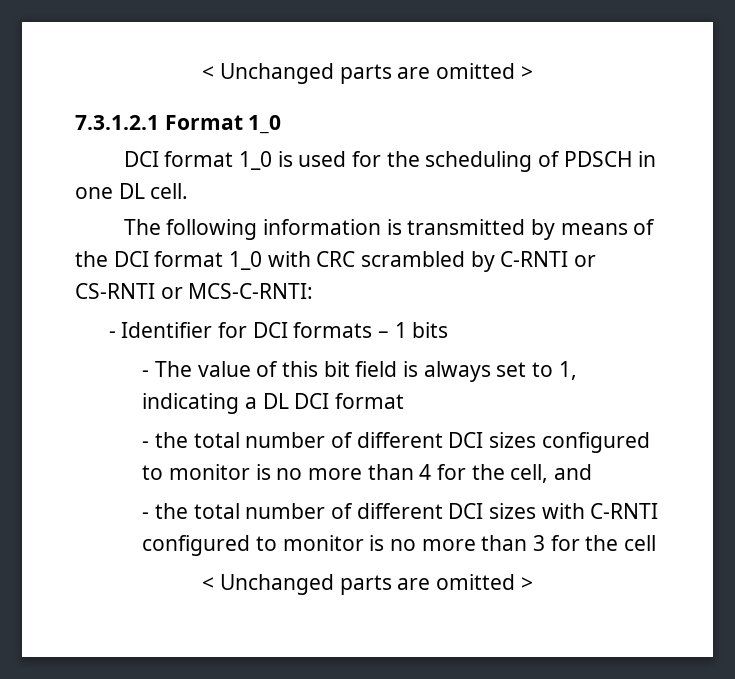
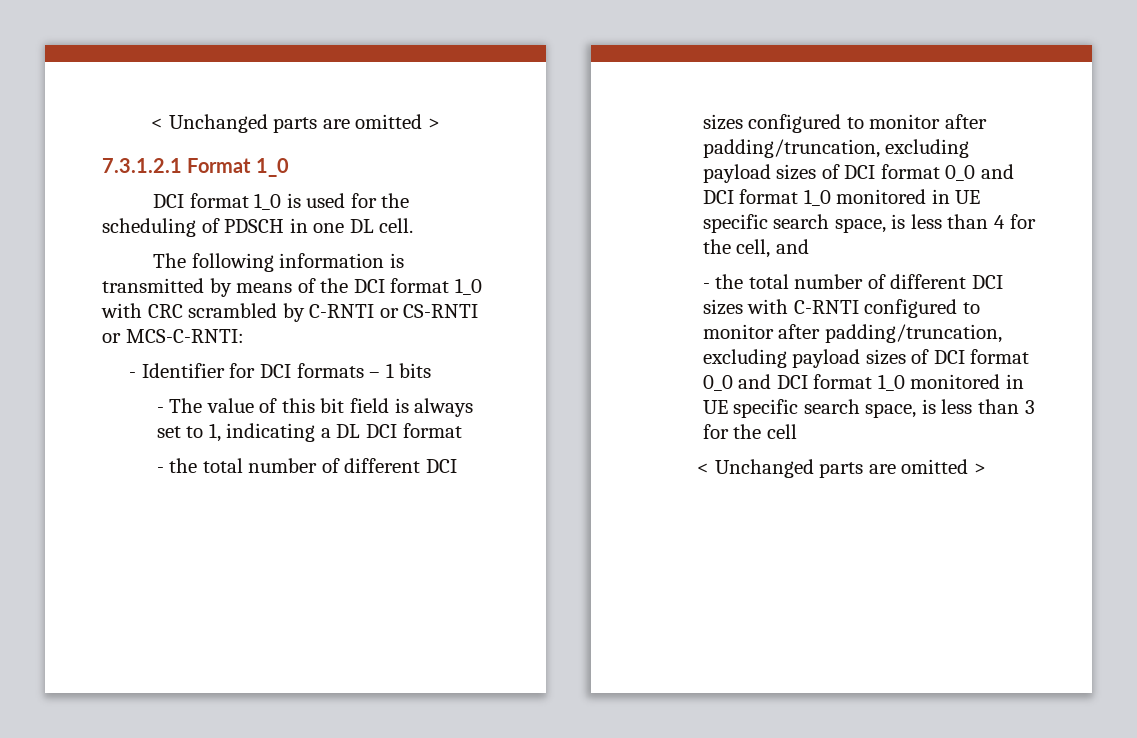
[255,464,363,480] is no more -> [944,114,987,129] [702,139,970,158] [702,164,1015,183] [702,189,981,206] [702,214,942,233] after padding/truncation, excluding payload sizes of DCI format 0_0 and DCI format 1_0 monitored in UE specific search space, is less
[369,535,476,551] is no more -> [778,324,1002,343] [702,349,1030,368] [702,374,1025,391] [702,399,973,418] after padding/truncation, excluding payload sizes of DCI format 0_0 and DCI format 1_0 monitored in UE specific search space, is less

